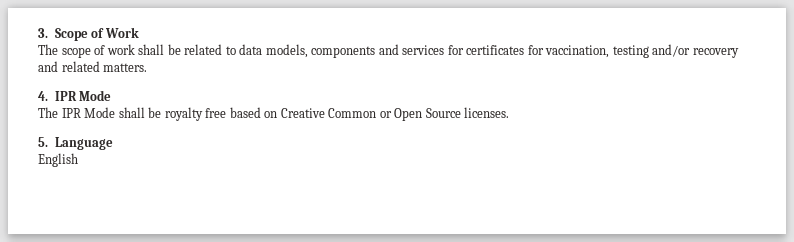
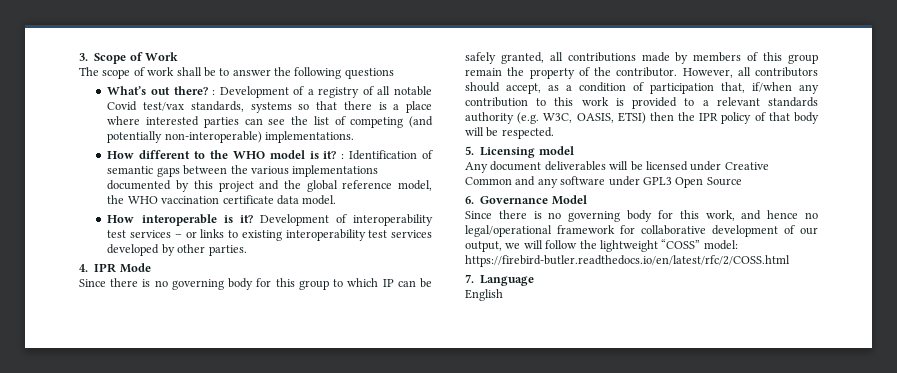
[184,44,739,58] [38,61,148,72] [38,90,112,101] [38,107,510,121] [38,137,48,147] related to data models, components and services for certificates for vaccination, testing and/or recovery and related matters. // 4. IPR Mode // The IPR Mode shall be royalty free based on Creative Common or Open Source licenses. // 5. -> [219,67,394,79] [107,86,432,98] [107,101,432,113] [107,116,433,128] [107,131,355,143] [107,150,434,160] [107,165,379,177] [107,180,433,192] [107,195,337,205] [107,214,433,226] [107,229,432,241] [107,244,247,256] [79,263,151,273] [79,278,432,290] [465,52,818,64] [465,67,818,79] [465,82,819,94] [465,97,818,109] [465,112,819,124] [465,127,554,139] [465,146,574,158] [465,161,769,173] [465,176,742,188] [465,195,587,205] [465,210,818,222] [465,225,818,237] [465,239,738,252] [465,255,790,267] [465,274,474,283] to answer the following questions // What’s out there? : Development of a registry of all notable Covid test/vax standards, systems so that there is a place where interested parties can see the list of competing (and potentially non-interoperable) implementations. // How different to the WHO model is it? : Identification of semantic gaps between the various implementations documented by this project and the global reference model, the WHO vaccination certificate data model. // How interoperable is it? Development of interoperability test services – or links to existing interoperability test services developed by other parties. // 4. IPR Mode // Since there is no governing body for this group to which IP can be safely granted, all contributions made by members of this group remain the property of the contributor. However, all contributors should accept, as a condition of participation that, if/when any contribution to this work is provided to a relevant standards authority (e.g. W3C, OASIS, ETSI) then the IPR policy of that body will be respected. // 5. Licensing model // Any document deliverables will be licensed under Creative Common and any software under GPL3 Open Source // 6. Governance Model // Since there is no governing body for this work, and hence no legal/operational framework for collaborative development of our output, we will follow the lightweight “COSS” model: https://firebird-butler.readthedocs.io/en/latest/rfc/2/COSS.html // 7.

